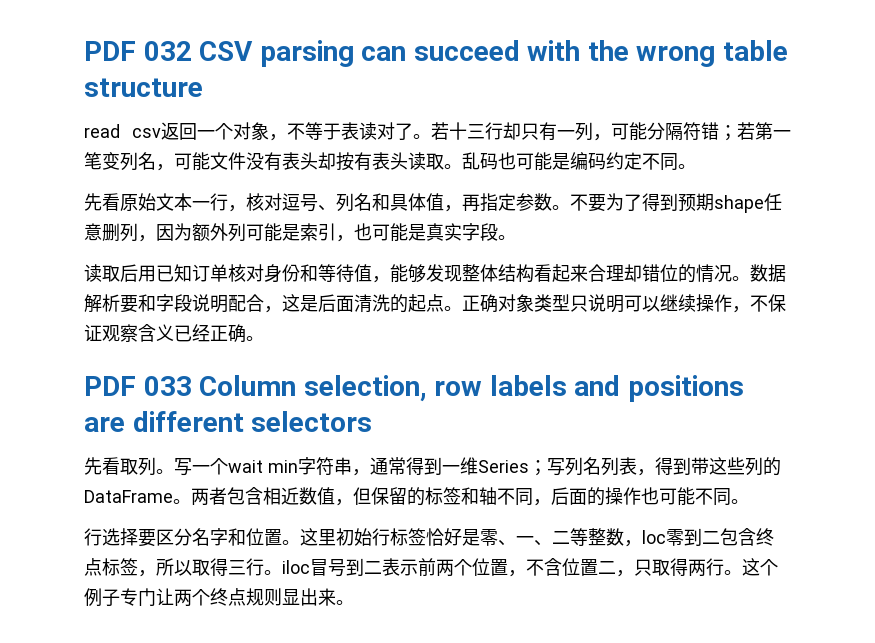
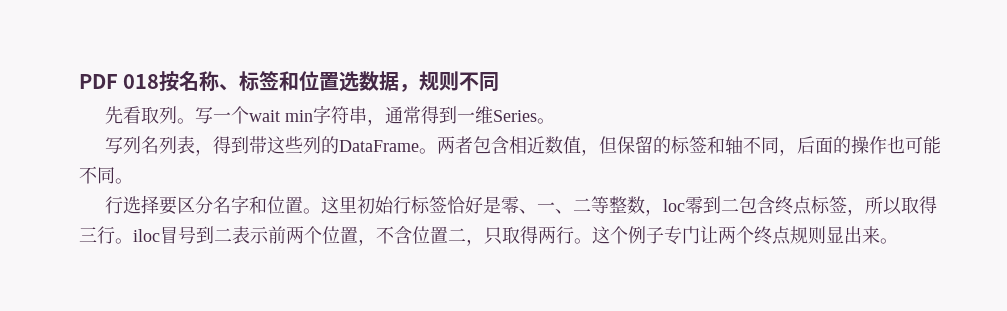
[84,40,789,67] [84,78,203,97] [84,122,791,141] [84,152,696,171] [84,193,782,213] [84,223,516,242] [84,264,786,283] [84,294,786,313] [84,324,264,343] [84,375,744,402] [84,411,373,432] PDF 032 CSV parsing can succeed with the wrong table structure // read csv返回一个对象，不等于表读对了。若十三行却只有一列，可能分隔符错；若第一笔变列名，可能文件没有表头却按有表头读取。乱码也可能是编码约定不同。 // 先看原始文本一行，核对逗号、列名和具体值，再指定参数。不要为了得到预期shape任意删列，因为额外列可能是索引，也可能是真实字段。 // 读取后用已知订单核对身份和等待值，能够发现整体结构看起来合理却错位的情况。数据解析要和字段说明配合，这是后面清洗的起点。正确对象类型只说明可以继续操作，不保证观察含义已经正确。 // PDF 033 Column selection, row labels and positions are different selectors -> [79,71,500,92] PDF 018按名称、标签和位置选数据，规则不同
[529,460,547,476] ； -> [536,118,555,124] 。 //

